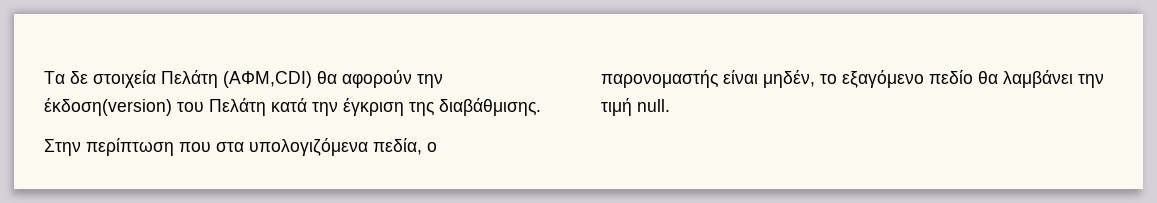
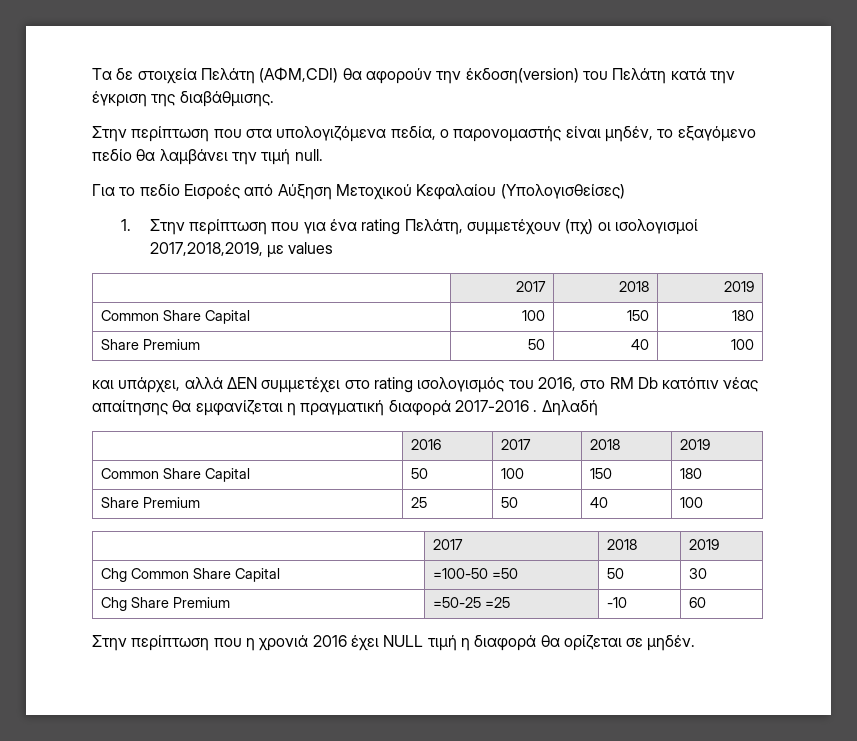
(670, 105) none -> [92,184,625,200] [120,219,699,235] [149,242,334,258] [515,281,546,292] [618,281,649,292] [723,281,754,292] [101,310,251,324] [521,310,545,321] [626,310,649,321] [731,310,754,321] [101,339,201,350] [527,339,545,350] [630,339,649,350] [730,339,754,350] [92,377,759,393] [92,400,598,416] [411,439,442,450] [501,439,532,450] [590,439,621,450] [680,439,711,450] [101,468,251,482] [411,468,429,479] [501,468,525,479] [590,468,613,479] [680,468,703,479] [101,497,201,508] [411,497,428,508] [501,497,519,508] [590,497,609,508] [680,497,704,508] [433,539,464,550] [607,539,638,550] [689,539,720,550] [101,568,281,582] [433,568,519,579] [607,568,625,579] [689,568,708,579] [101,597,231,611] [433,597,511,608] [607,597,628,608] [689,597,707,608] [92,635,696,651] // Για το πεδίο Εισροές από Αύξηση Μετοχικού Κεφαλαίου (Υπολογισθείσες) // 1. Στην περίπτωση που για ένα rating Πελάτη, συμμετέχουν (πχ) οι ισολογισμοί 2017,2018,2019, με values // | 2017 | 2018 | 2019 // Common Share Capital | 100 | 150 | 180 // Share Premium | 50 | 40 | 100 // και υπάρχει, αλλά ΔΕΝ συμμετέχει στο rating ισολογισμός του 2016, στο RM Db κατόπιν νέας απαίτησης θα εμφανίζεται η πραγματική διαφορά 2017-2016 . Δηλαδή // | 2016 | 2017 | 2018 | 2019 // Common Share Capital | 50 | 100 | 150 | 180 // Share Premium | 25 | 50 | 40 | 100 // | 2017 | 2018 | 2019 // Chg Common Share Capital | =100-50 =50 | 50 | 30 // Chg Share Premium | =50-25 =25 | -10 | 60 // Στην περίπτωση που η χρονιά 2016 έχει NULL τιμή η διαφορά θα ορίζεται σε μηδέν.

